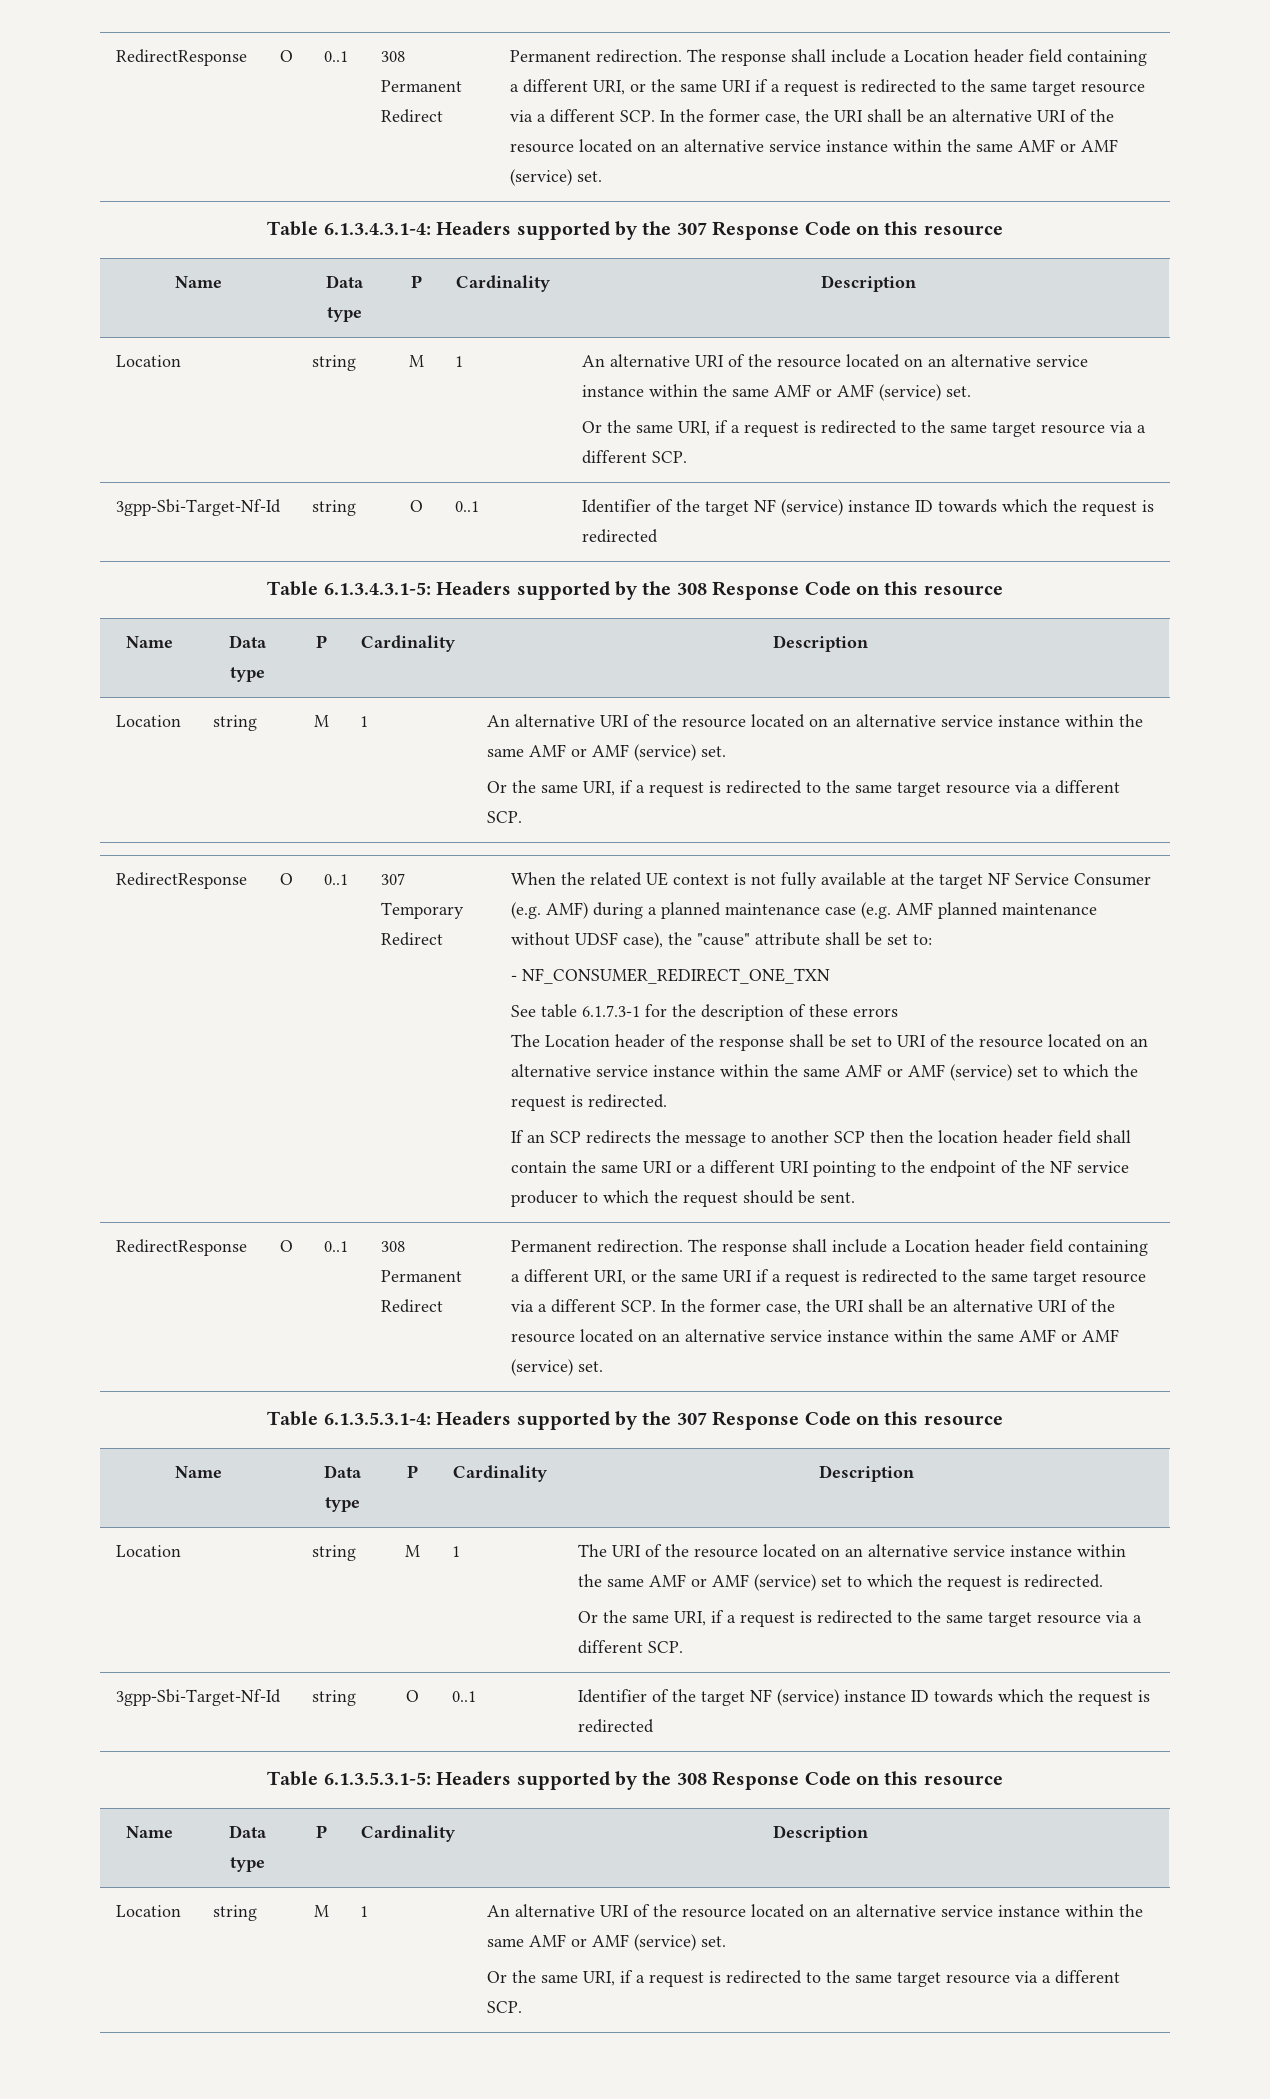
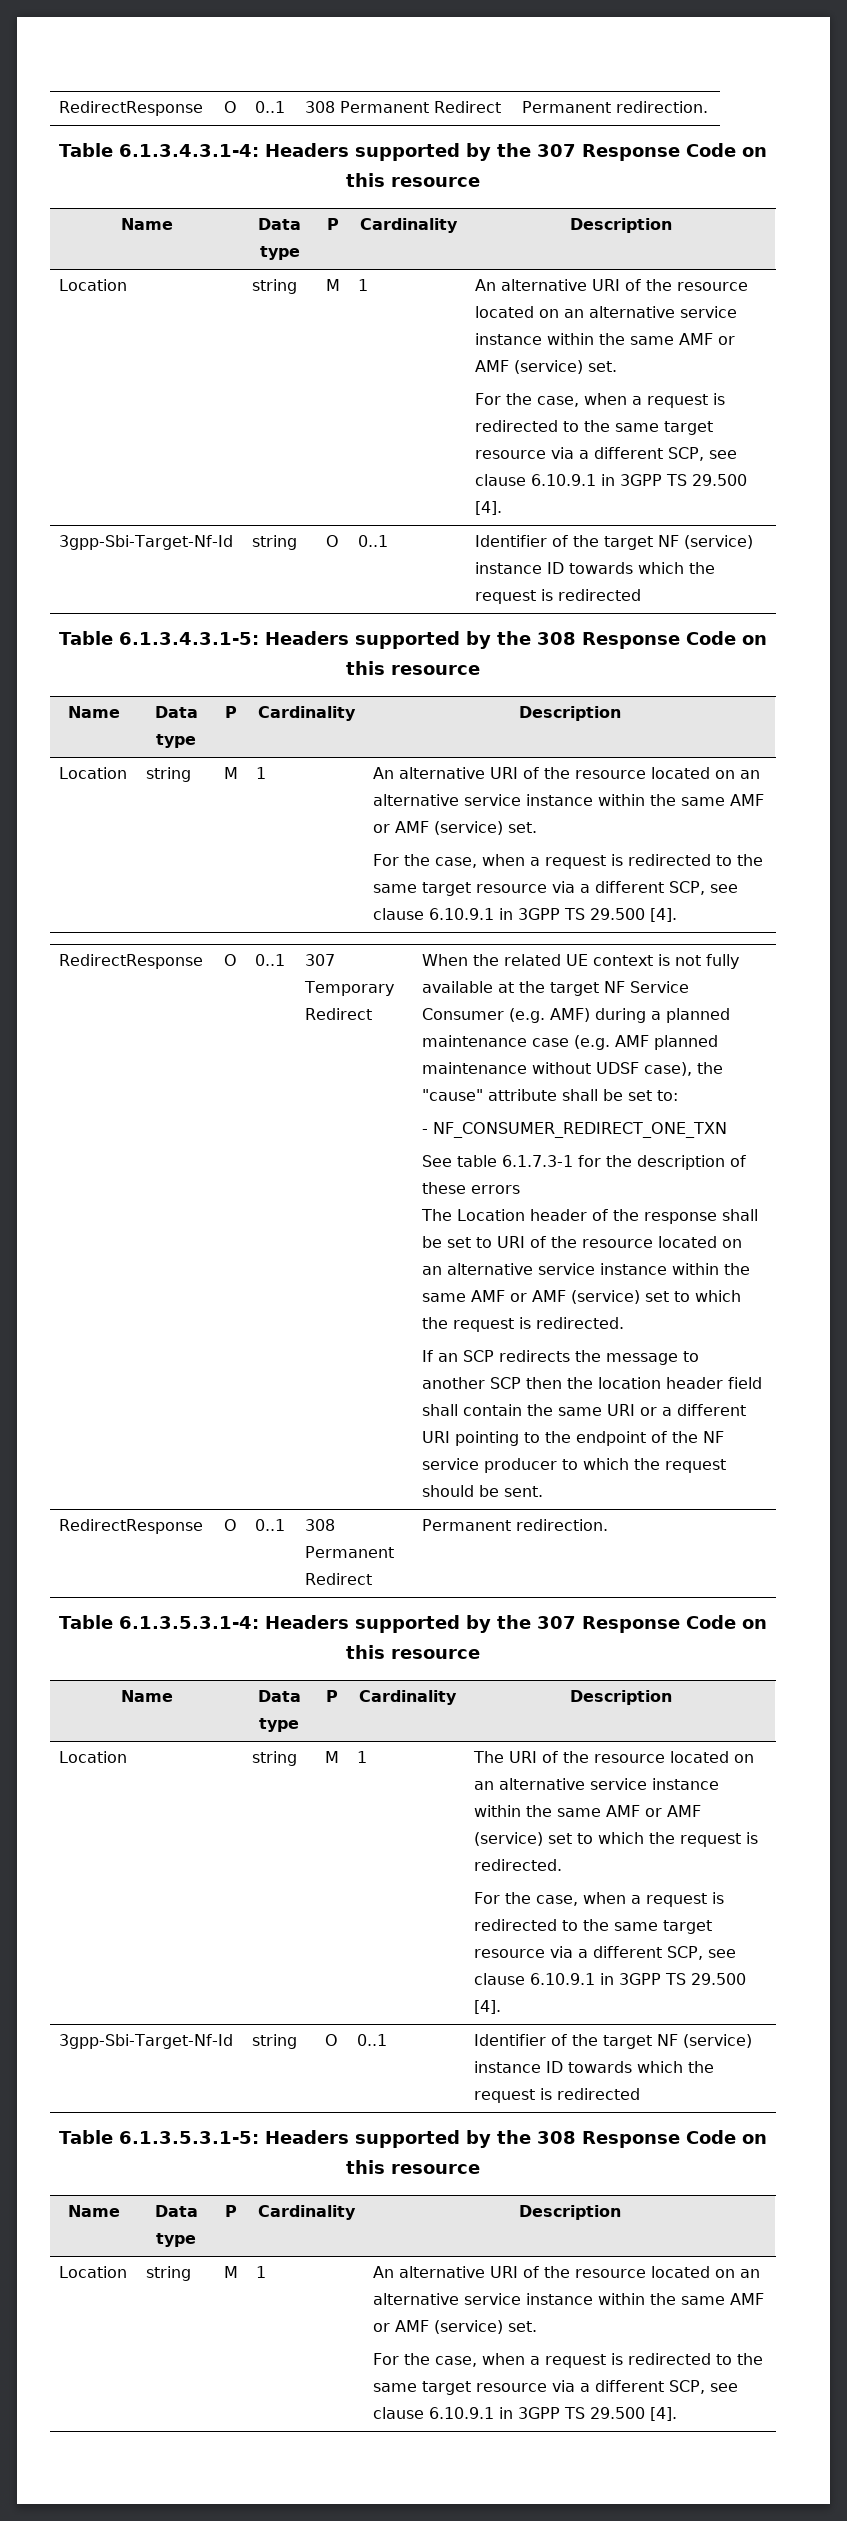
[115,49,247,66] [279,50,293,62] [323,51,348,62] [380,51,405,62] [380,80,462,92] [380,109,443,123] [509,49,1147,66] [509,79,1145,96] [509,109,1114,125] [509,139,1118,153] [509,169,602,186] RedirectResponse | O | 0..1 | 308 Permanent Redirect | Permanent redirection. The response shall include a Location header field containing a different URI, or the same URI if a request is redirected to the same target resource via a different SCP. In the former case, the URI shall be an alternative URI of the resource located on an alternative service instance within the same AMF or AMF (service) set. -> [59,101,204,116] [223,101,237,113] [255,101,286,113] [305,101,502,113] [522,101,709,113] RedirectResponse | O | 0..1 | 308 Permanent Redirect | Permanent redirection.
[581,420,728,436] Or the same URI, if -> [475,393,628,407] For the case, when
[651,451,687,463] SCP. -> [668,447,738,461] [475,474,748,486] [475,501,503,515] SCP, see clause 6.10.9.1 in 3GPP TS 29.500 [4].
[486,780,633,796] Or the same URI, if -> [373,854,526,868] For the case, when
[486,811,522,823] SCP. -> [669,881,739,895] [373,908,678,922] SCP, see clause 6.10.9.1 in 3GPP TS 29.500 [4].
[687,1239,1148,1256] [510,1269,1146,1286] [510,1299,1115,1315] [510,1329,1119,1343] [510,1359,603,1376] The response shall include a Location header field containing a different URI, or the same URI if a request is redirected to the same target resource via a different SCP. In the former case, the URI shall be an alternative URI of the resource located on an alternative service instance within the same AMF or AMF (service) set. -> (609, 1525) none
[577,1610,724,1626] Or the same URI, if -> [474,1892,627,1906] For the case, when
[647,1641,683,1653] SCP. -> [667,1946,737,1960] [474,1973,747,1985] [474,2000,502,2014] SCP, see clause 6.10.9.1 in 3GPP TS 29.500 [4].
[486,1970,633,1986] Or the same URI, if -> [373,2353,526,2367] For the case, when
[486,2001,522,2013] SCP. -> [669,2380,739,2394] [373,2407,678,2421] SCP, see clause 6.10.9.1 in 3GPP TS 29.500 [4].

